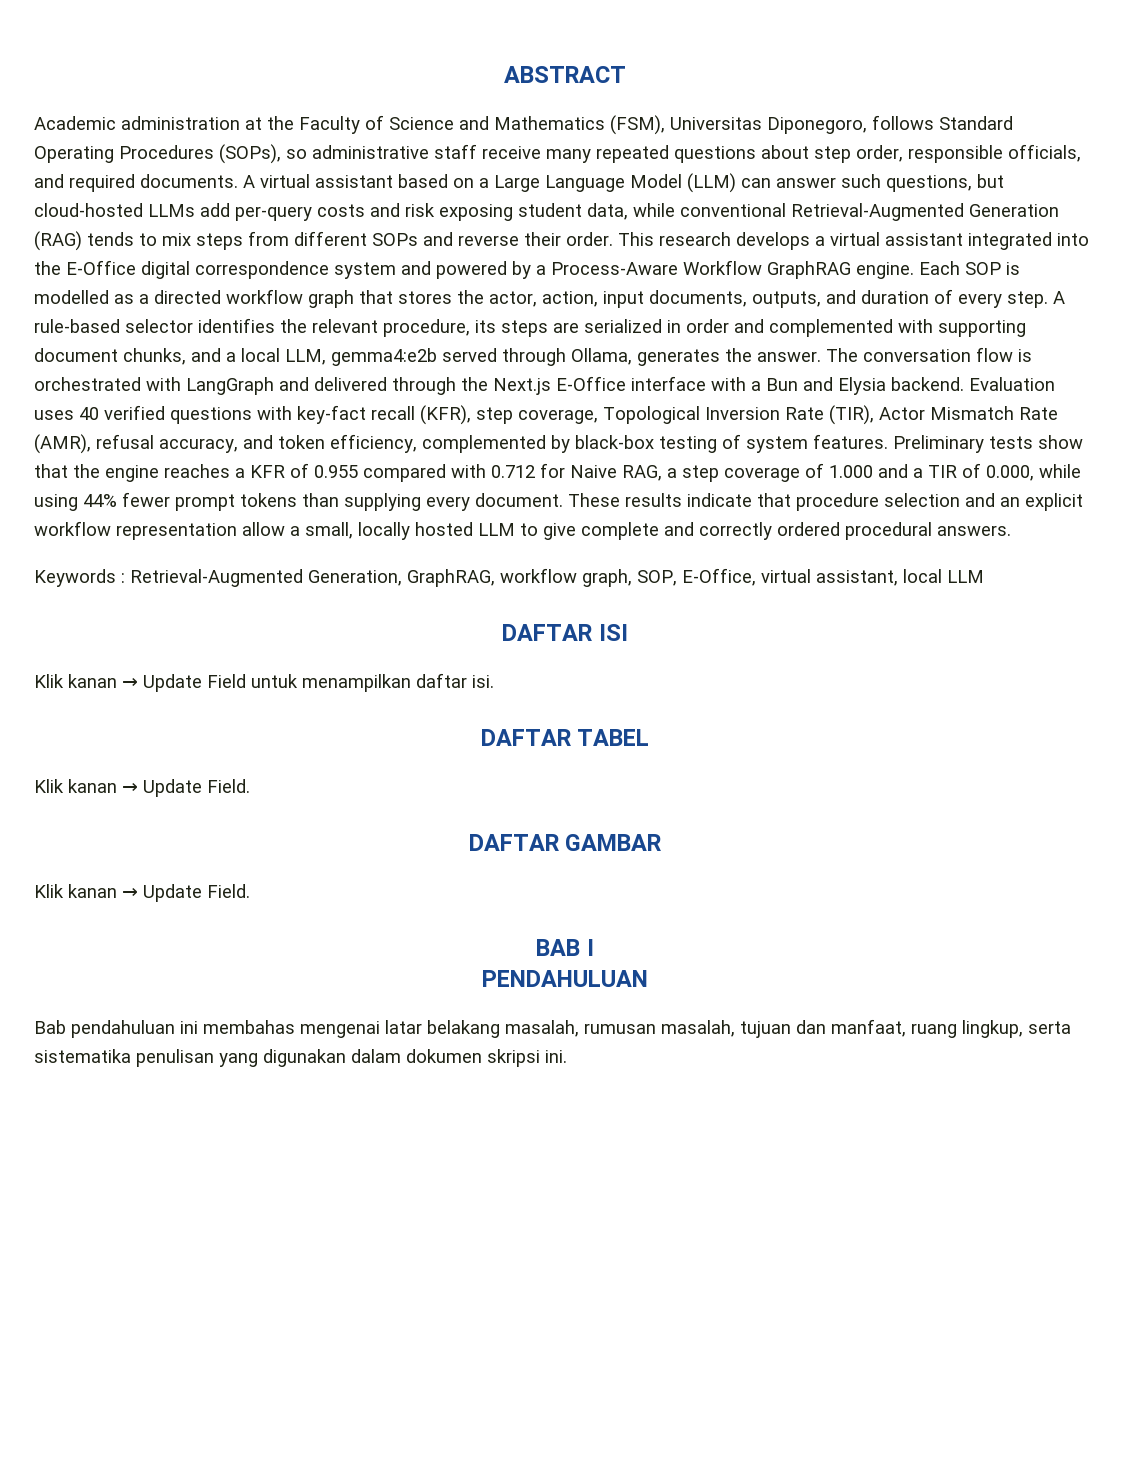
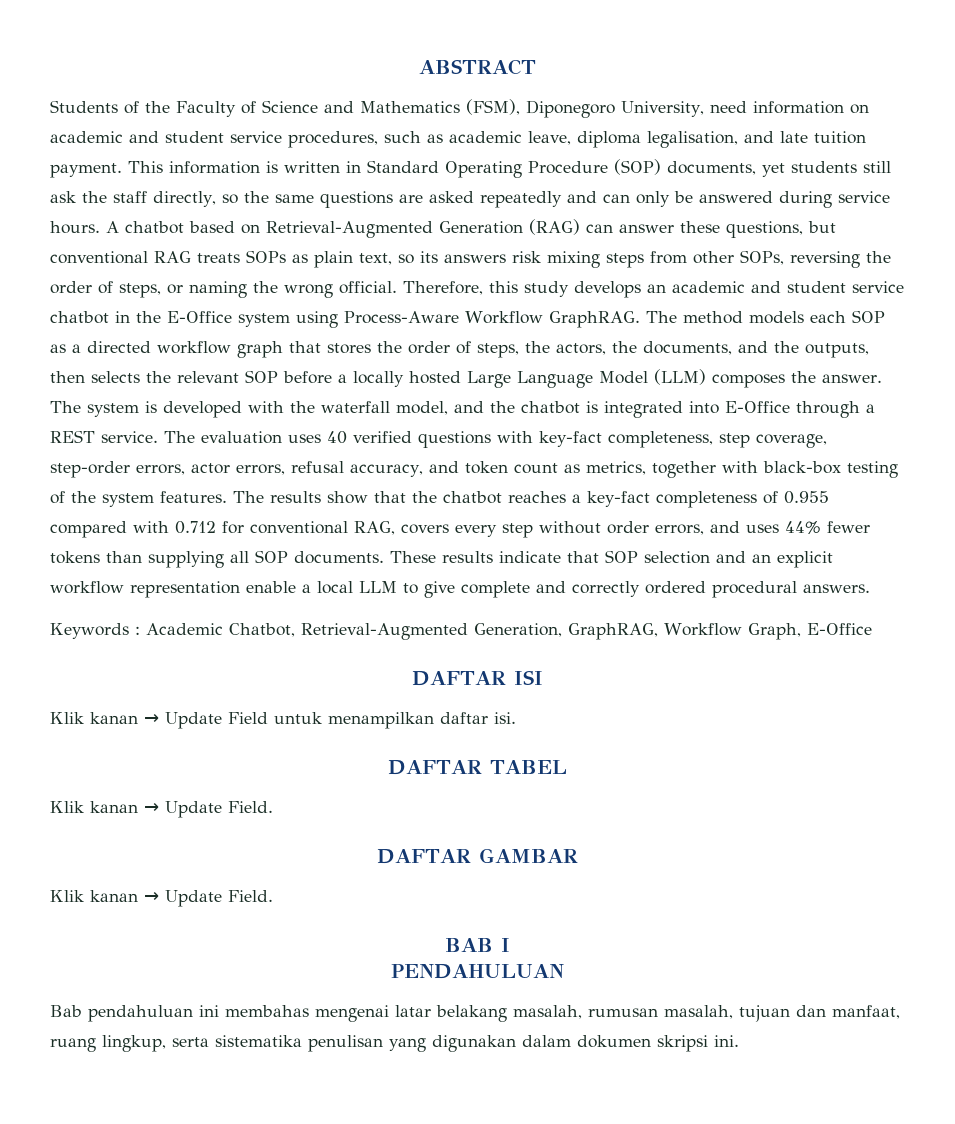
[34,116,262,130] Academic administration at -> [50,100,139,114] Students of
[670,115,1013,134] [34,144,1081,164] [34,173,1004,193] [34,203,1059,221] [34,231,1089,251] [34,260,1020,279] [34,290,109,304] Universitas Diponegoro, follows Standard Operating Procedures (SOPs), so administrative staff receive many repeated questions about step order, responsible officials, and required documents. A virtual assistant based on a Large Language Model (LLM) can answer such questions, but cloud-hosted LLMs add per-query costs and risk exposing student data, while conventional Retrieval-Augmented Generation (RAG) tends to mix steps from different SOPs and reverse their order. This research develops a virtual assistant integrated into the E-Office digital correspondence system and powered by a Process-Aware Workflow GraphRAG engine. Each SOP is modelled -> [526,100,869,118] [50,131,866,148] [50,159,891,178] [50,191,890,208] [50,219,836,238] [50,250,891,268] [50,281,904,298] [50,310,885,328] Diponegoro University, need information on academic and student service procedures, such as academic leave, diploma legalisation, and late tuition payment. This information is written in Standard Operating Procedure (SOP) documents, yet students still ask the staff directly, so the same questions are asked repeatedly and can only be answered during service hours. A chatbot based on Retrieval-Augmented Generation (RAG) can answer these questions, but conventional RAG treats SOPs as plain text, so its answers risk mixing steps from other SOPs, reversing the order of steps, or naming the wrong official. Therefore, this study develops an academic and student service chatbot in the E-Office system using Process-Aware Workflow GraphRAG. The method models each SOP
[489,289,1065,308] [34,318,1026,337] [34,347,1032,366] [34,376,1055,395] actor, action, input documents, outputs, and duration of every step. A rule-based selector identifies the relevant procedure, its steps are serialized in order and complemented with supporting document chunks, and a local LLM, gemma4:e2b served through Ollama, generates the answer. The conversation flow is orchestrated with LangGraph and delivered through the Next.js E-Office interface with a Bun and Elysia backend. Evaluation -> [408,341,869,358] [50,369,882,388] [50,401,875,418] [50,430,282,444] order of steps, the actors, the documents, and the outputs, then selects the relevant SOP before a locally hosted Large Language Model (LLM) composes the answer. The system is developed with the waterfall model, and the chatbot is integrated into E-Office through a REST service. The evaluation
[371,405,1058,425] [34,434,570,454] recall (KFR), step coverage, Topological Inversion Rate (TIR), Actor Mismatch Rate (AMR), refusal accuracy, and token efficiency, complemented by -> [608,431,827,448] [50,461,758,478] completeness, step coverage, step-order errors, actor errors, refusal accuracy, and token count as metrics, together with
(741, 441) none -> [71,491,96,503] the
[893,435,1033,453] Preliminary tests -> [233,491,321,503] The results
[105,465,159,482] engine -> [443,491,502,504] chatbot
[250,465,285,478] KFR -> [587,491,757,508] key-fact completeness
[570,463,1081,482] [34,494,78,511] Naive RAG, a step coverage of 1.000 and a TIR of 0.000, while using -> [250,521,779,538] conventional RAG, covers every step without order errors, and uses
[175,494,235,511] prompt -> (870, 527) none
[426,493,563,511] every document. -> [230,550,384,564] all SOP documents.
[796,493,879,511] procedure -> [605,550,638,563] SOP
[242,522,473,540] allow a small, locally hosted -> [246,581,353,594] enable a local
(125, 578) none -> [146,623,295,637] Academic Chatbot,
[500,568,984,587] workflow graph, SOP, E-Office, virtual assistant, local LLM -> [664,623,872,640] Workflow Graph, E-Office

